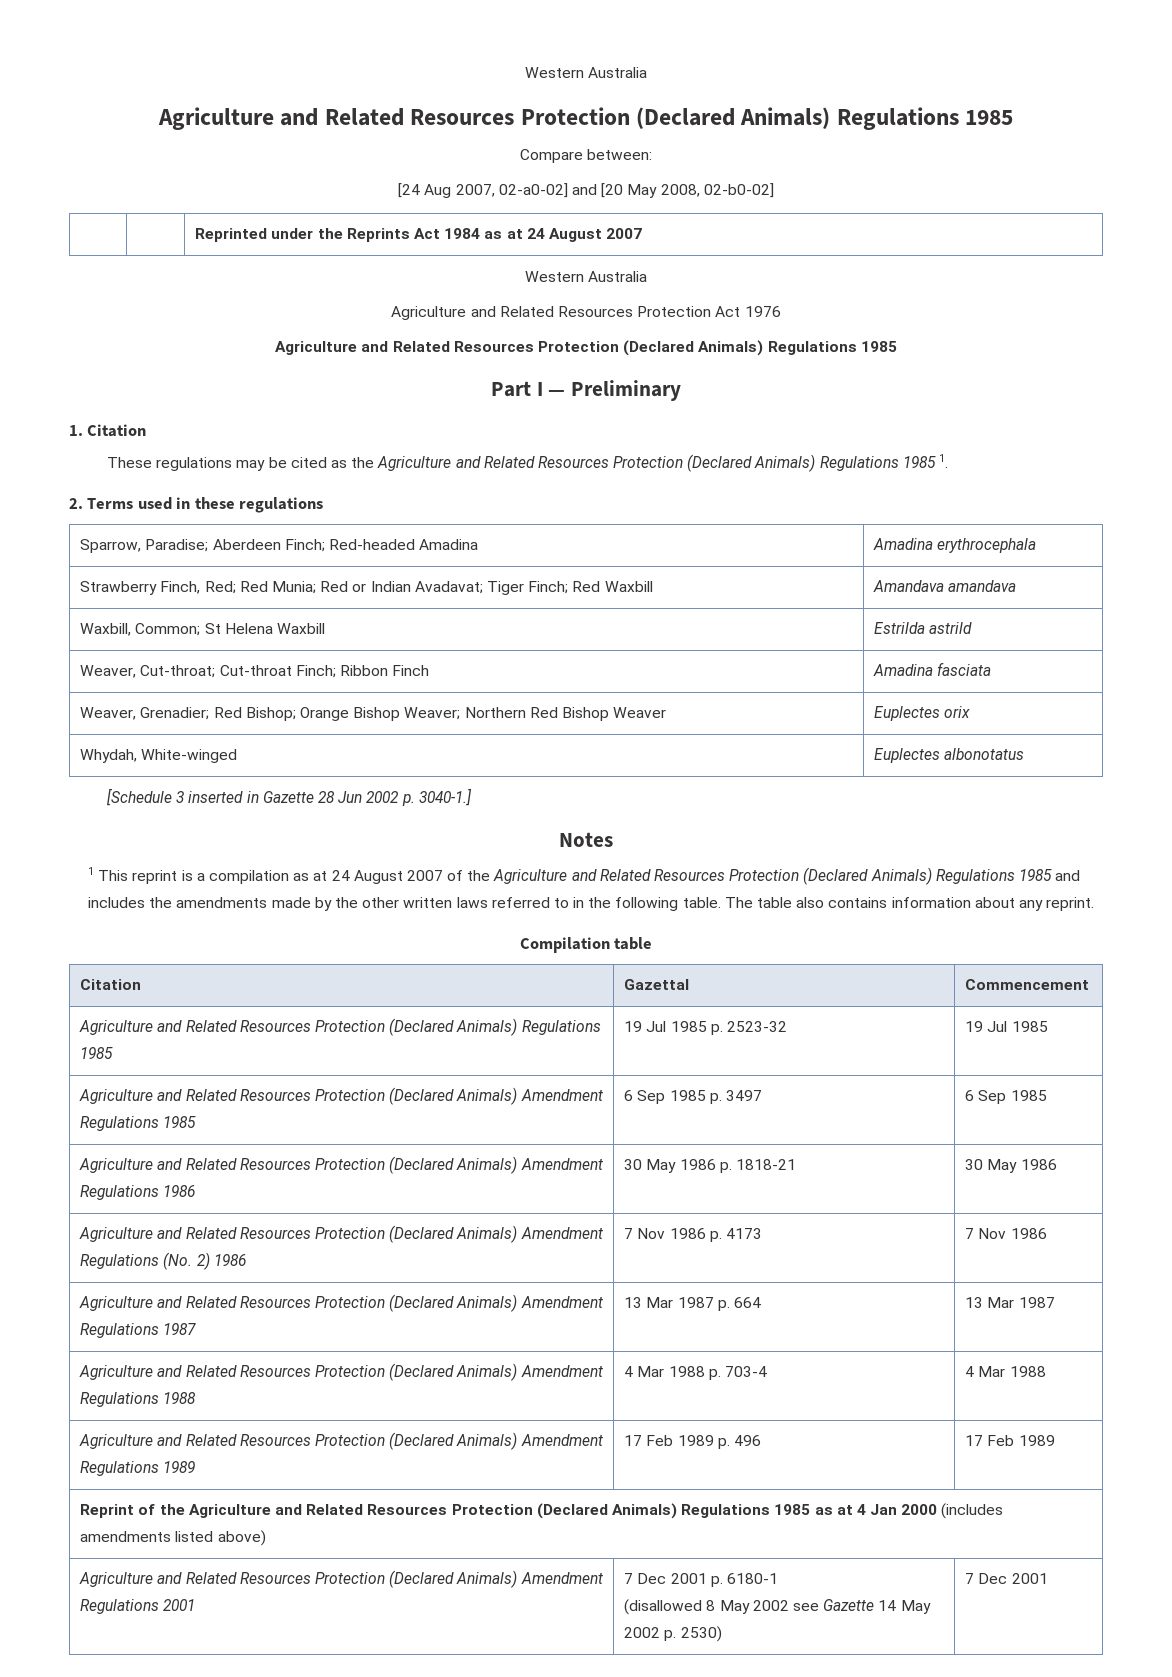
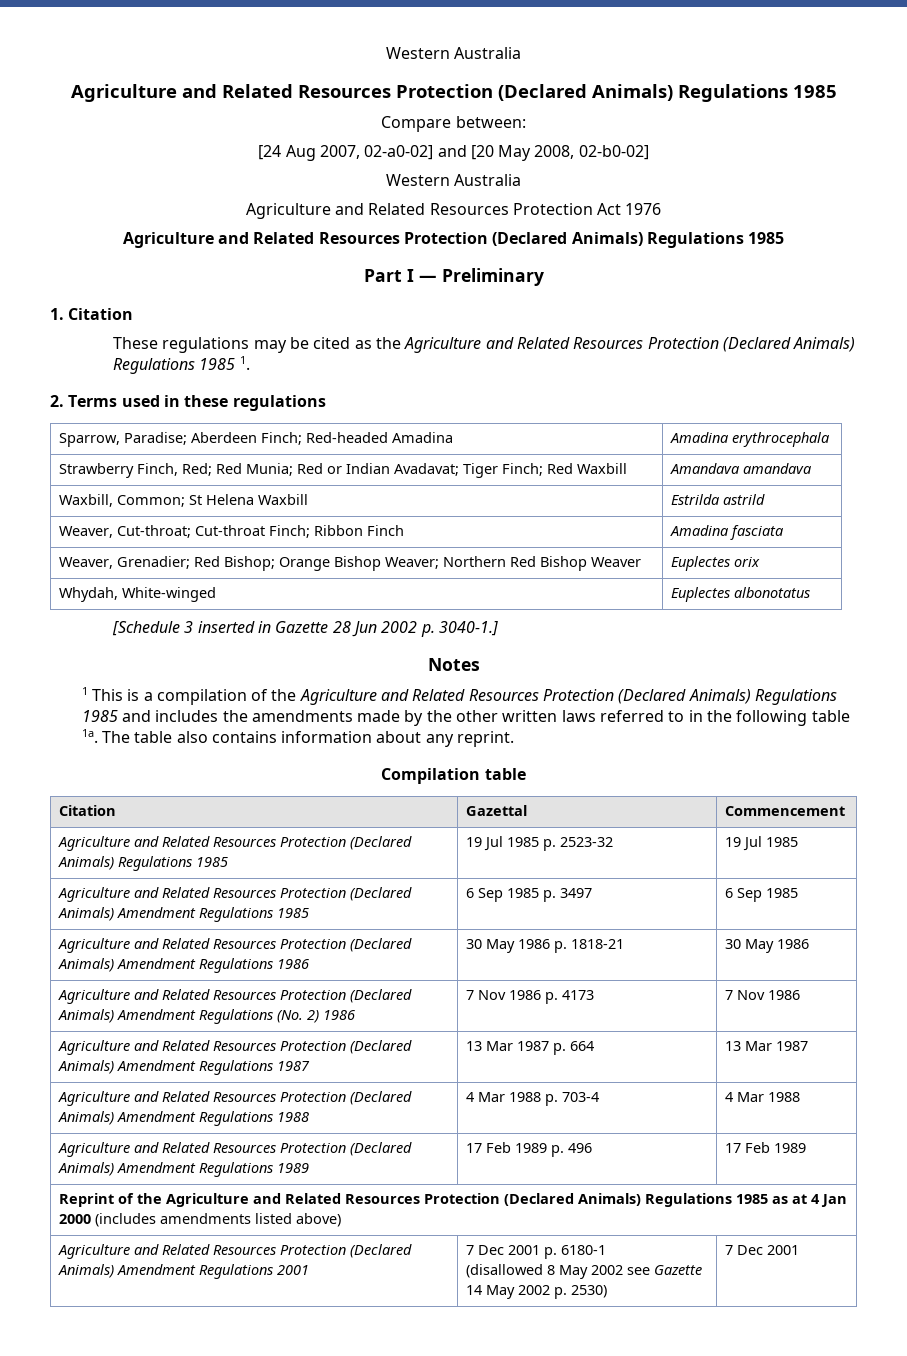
[195,228,643,242] // | | Reprinted under the Reprints Act 1984 as at 24 August 2007 -> (649, 152) none
[132,870,178,884] reprint -> (123, 695) none
[293,870,443,884] as at 24 August 2007 -> (247, 697) none
[682,897,721,908] table. -> [811,710,850,722] [81,729,98,743] table 1a.

